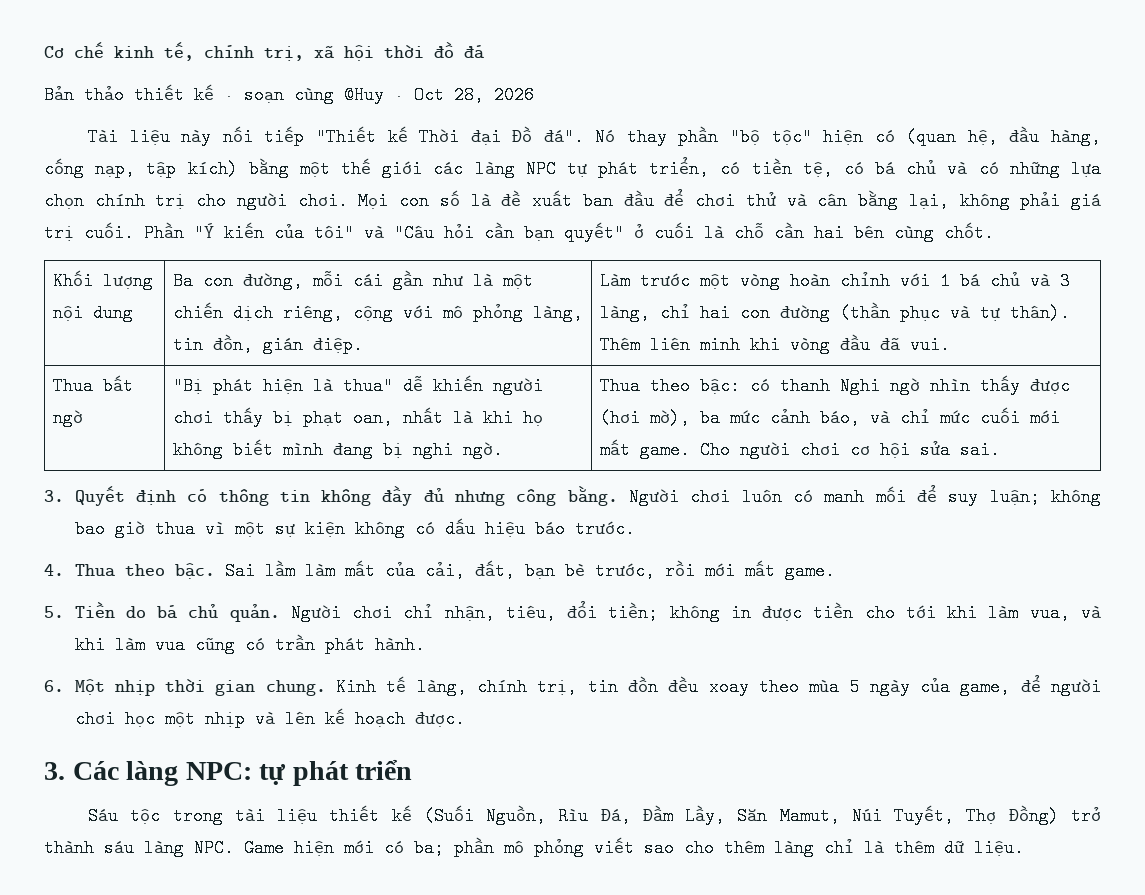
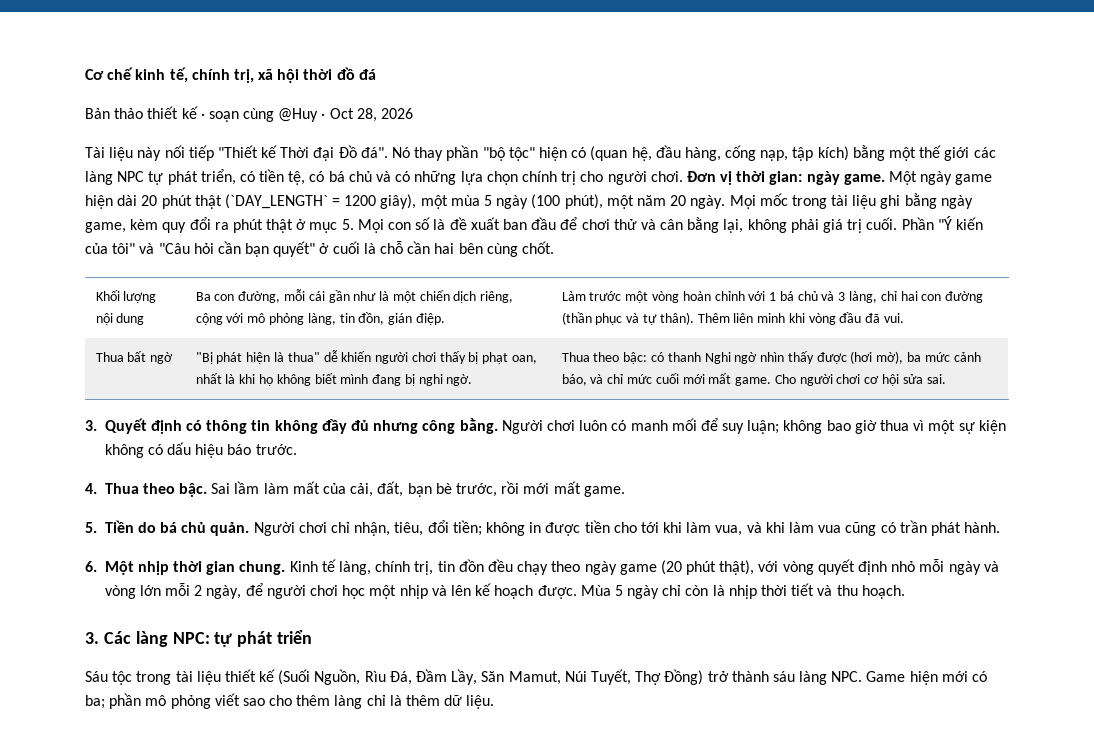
(348, 201) none -> [686,171,993,185] [85,193,973,209] [85,217,354,233] Đơn vị thời gian: ngày game. Một ngày game hiện dài 20 phút thật (`DAY_LENGTH` = 1200 giây), một mùa 5 ngày (100 phút), một năm 20 ngày. Mọi mốc trong tài liệu ghi bằng ngày game, kèm quy đổi ra phút thật ở mục 5.
[708,678,1011,696] xoay theo mùa 5 ngày của game, -> [517,559,999,575] [104,583,242,599] chạy theo ngày game (20 phút thật), với vòng quyết định nhỏ mỗi ngày và vòng lớn mỗi 2 ngày,
(465, 719) none -> [580,583,905,599] Mùa 5 ngày chỉ còn là nhịp thời tiết và thu hoạch.

